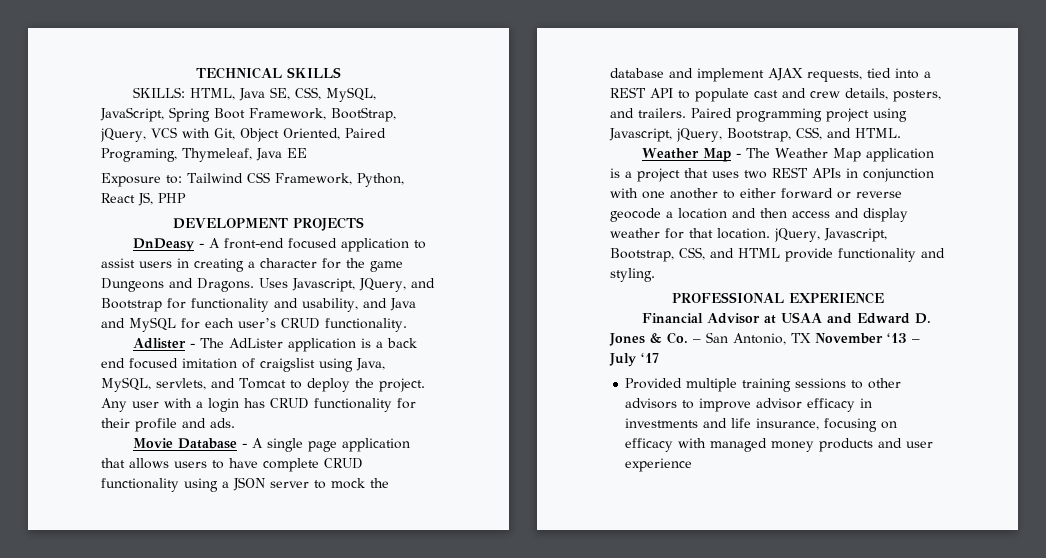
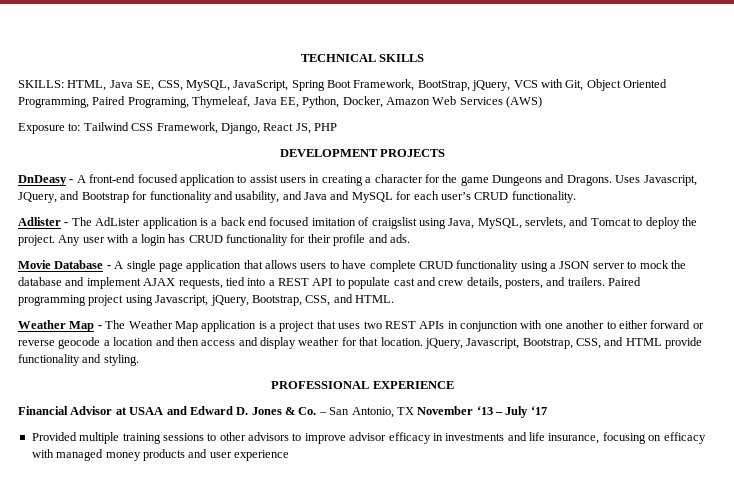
[282,128,340,140] Oriented, -> [623,79,667,88] [18,97,89,108] Oriented Programming,
[287,148,307,158] EE -> [279,96,543,108] EE, Python, Docker, Amazon Web Services (AWS)
[356,173,404,187] Python, -> [220,123,260,134] Django,

